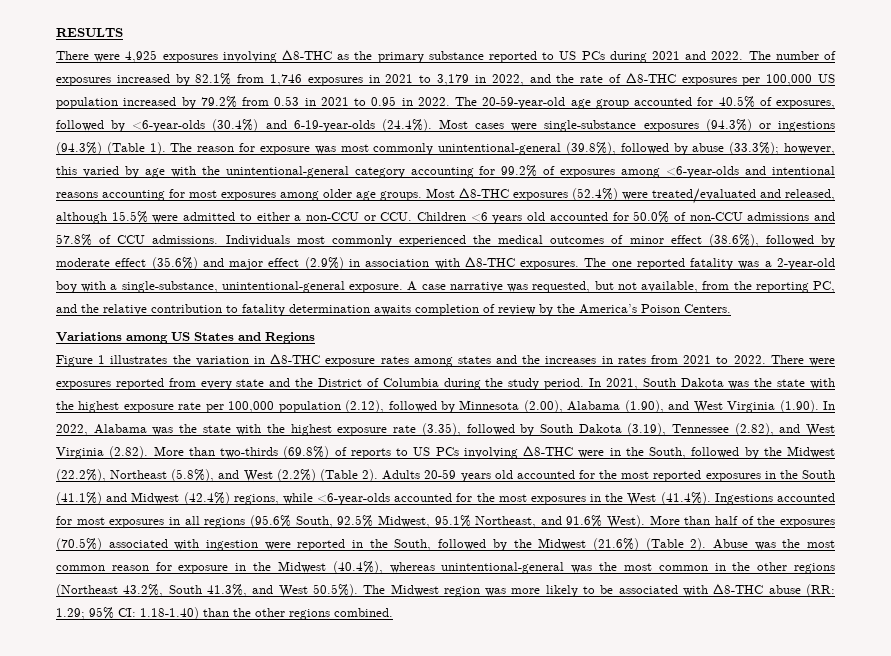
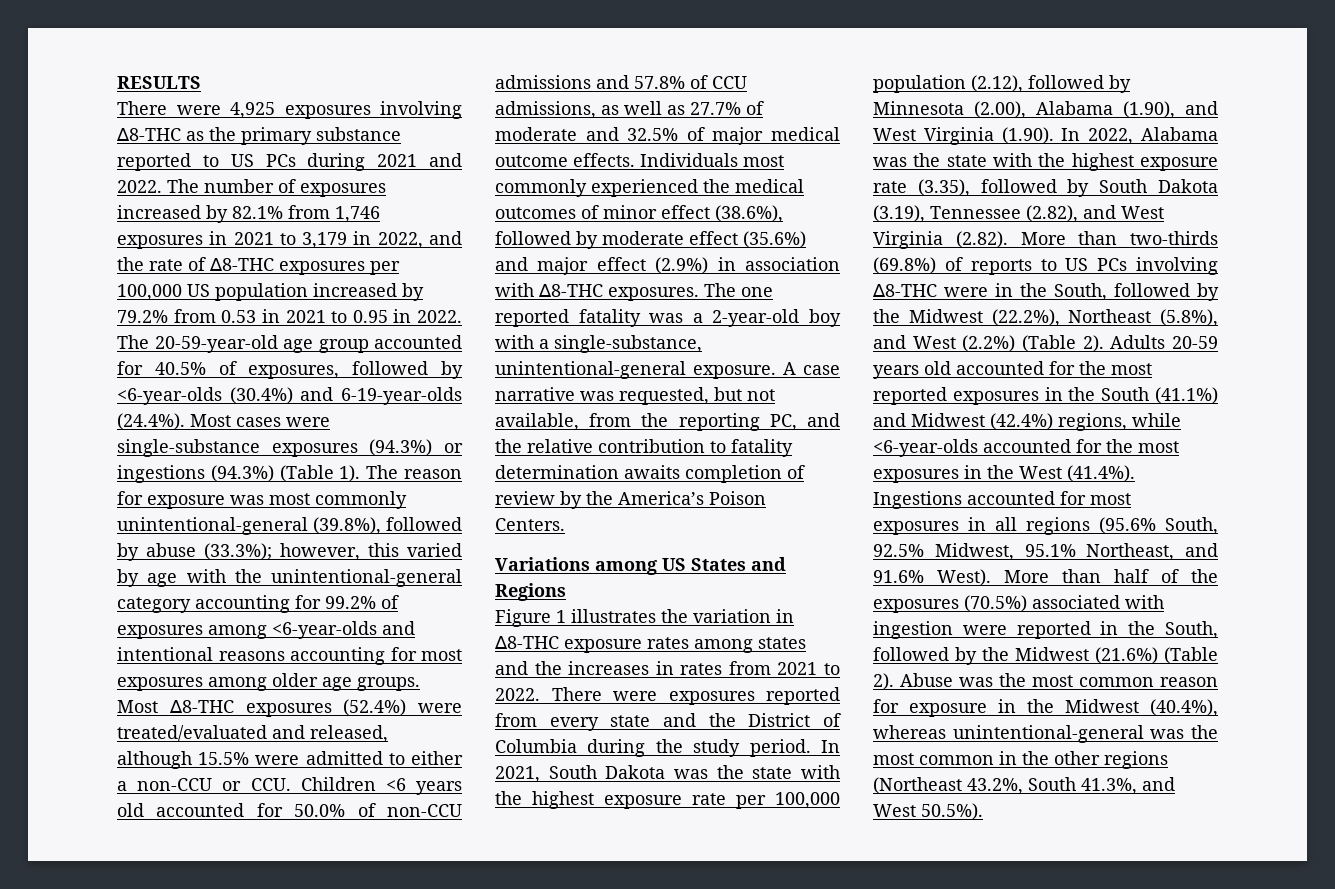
[152,235,219,244] admissions. -> [495,101,764,119] [495,127,840,145] [495,153,635,167] admissions, as well as 27.7% of moderate and 32.5% of major medical outcome effects.
[363,583,835,597] [56,607,393,620] The Midwest region was more likely to be associated with ∆8-THC abuse (RR: 1.29; 95% CI: 1.18-1.40) than the other regions combined. -> (983, 811) none

